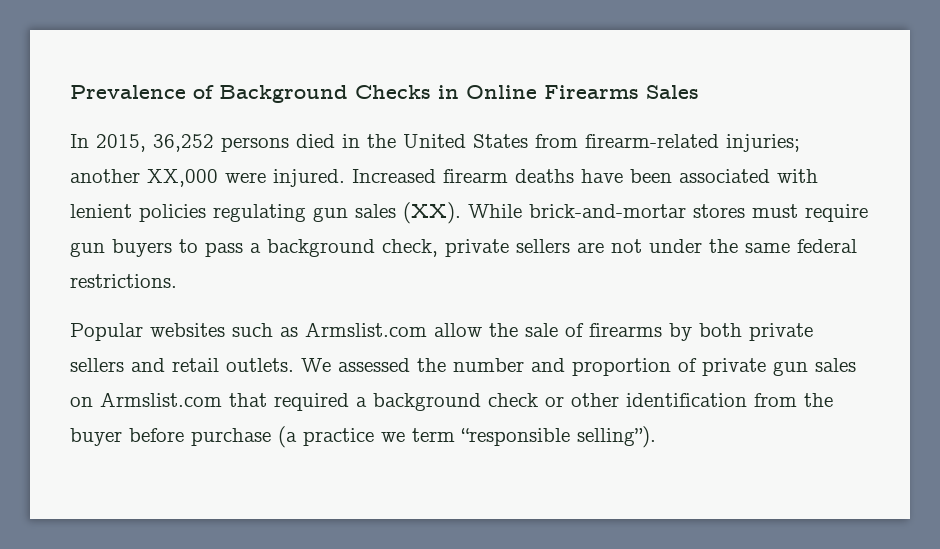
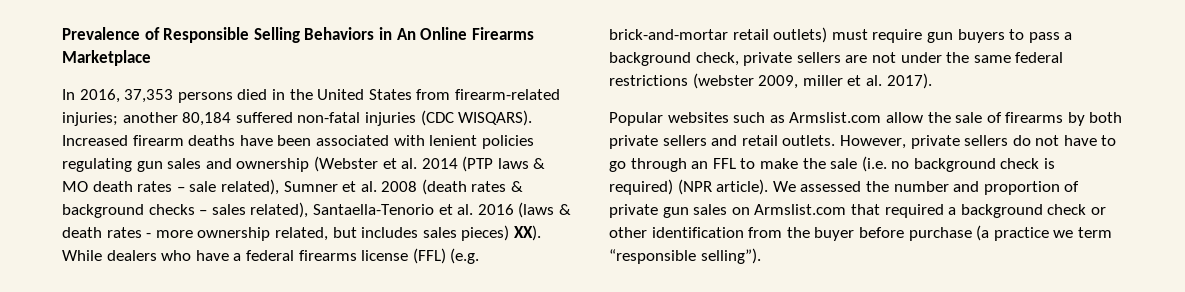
[219,85,459,103] Background Checks in -> [163,27,416,43] Responsible Selling Behaviors in An
[646,85,699,99] Sales -> [62,50,151,66] Marketplace
[96,134,214,152] 2015, 36,252 -> [79,89,174,103] 2016, 37,353
[147,169,345,187] XX,000 were injured. -> [182,110,533,126] 80,184 suffered non-fatal injuries (CDC WISQARS).
[403,202,745,224] (XX). While brick-and-mortar stores -> [205,156,546,172] [62,179,524,195] [62,202,571,218] [62,225,541,241] [62,248,480,264] [609,27,828,43] and ownership (Webster et al. 2014 (PTP laws & MO death rates – sale related), Sumner et al. 2008 (death rates & background checks – sales related), Santaella-Tenorio et al. 2016 (laws & death rates - more ownership related, but includes sales pieces) XX). While dealers who have a federal firearms license (FFL) (e.g. brick-and-mortar retail outlets)
[70,274,177,288] restrictions. -> [609,73,932,89] restrictions (webster 2009, miller et al. 2017).
(294, 365) none -> [839,135,1117,149] [609,156,1056,172] [609,179,769,195] However, private sellers do not have to go through an FFL to make the sale (i.e. no background check is required) (NPR article).

